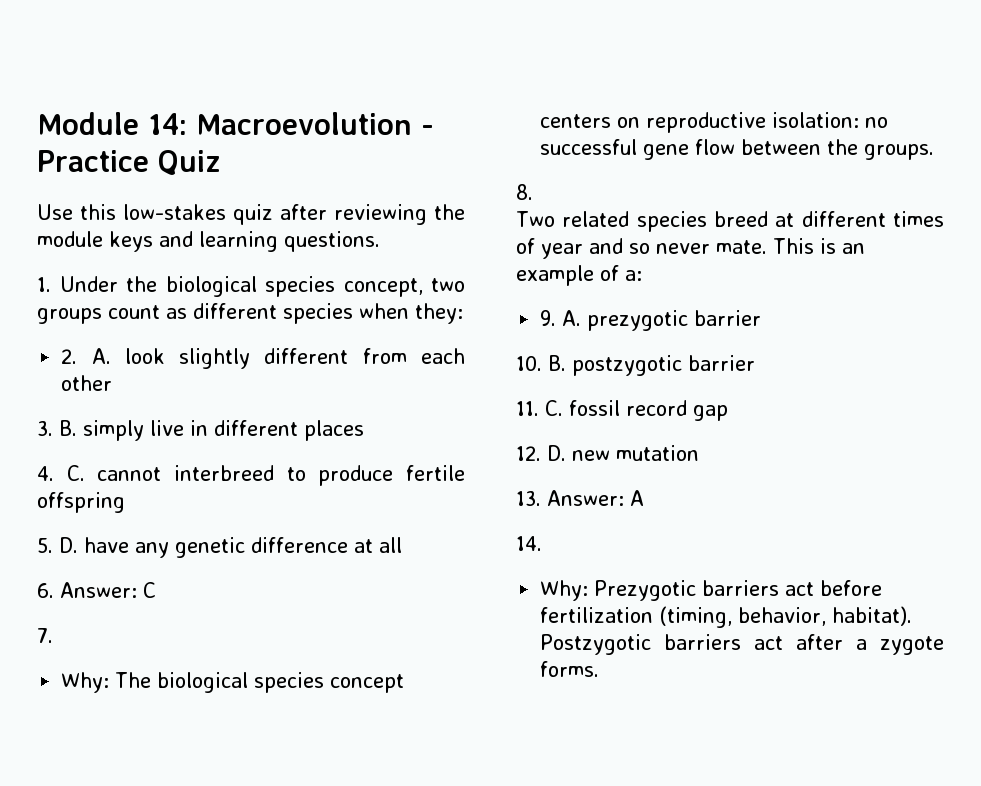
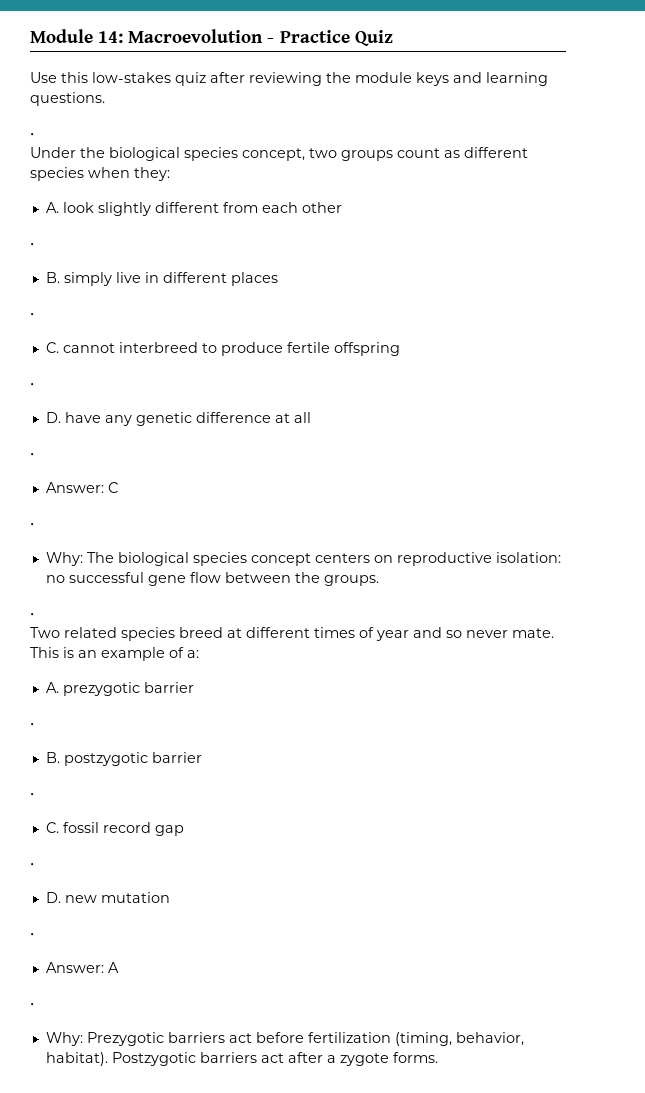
[37,277,51,292] 1. -> [30,133,34,138] • //
[61,349,78,364] 2. -> (170, 174) none
[37,421,53,436] 3. -> [30,243,34,248] • //
[37,466,54,481] 4. -> [30,313,34,318] • //
[37,538,53,553] 5. -> [30,383,34,388] • //
[37,583,54,598] 6. -> [30,453,34,458] • //
[37,628,53,643] 7. -> [30,523,34,528] •
[516,184,533,200] 8. -> [30,613,34,618] •
[540,310,557,326] 9. -> (199, 654) none
[516,356,542,371] 10. -> [30,723,34,728] • //
[516,401,539,416] 11. -> [30,793,34,798] • //
[516,446,541,461] 12. -> [30,863,34,868] • //
[516,491,541,506] 13. -> [30,933,34,938] • //
[516,536,542,551] 14. -> [30,1003,34,1008] •

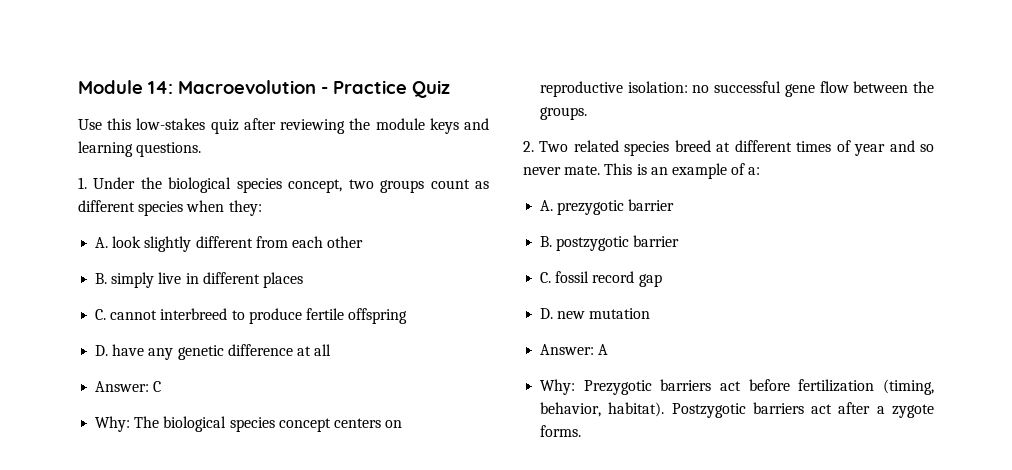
[30,133,34,138] • // -> [78,177,87,189] 1.
[30,243,34,248] // • -> (364, 242) none
[30,313,34,318] // • -> (303, 280) none
[30,383,34,388] // • -> (408, 316) none
[30,453,34,458] // • -> (332, 350) none
[30,523,34,528] // • -> (162, 386) none
[30,613,34,618] • // -> [523,141,534,152] 2.
[30,723,34,728] // • -> (675, 205) none
[30,793,34,798] // • -> (680, 241) none
[30,863,34,868] // • -> (662, 280) none
[30,933,34,938] // • -> (651, 313) none
[30,1003,34,1008] // • -> (609, 349) none

